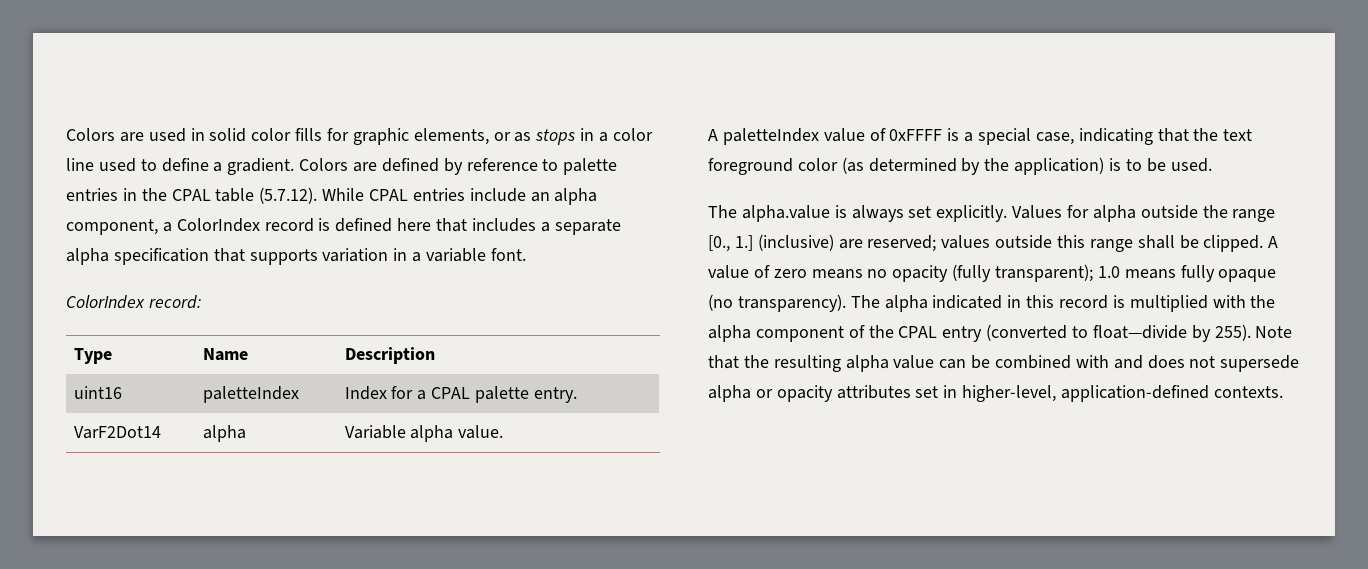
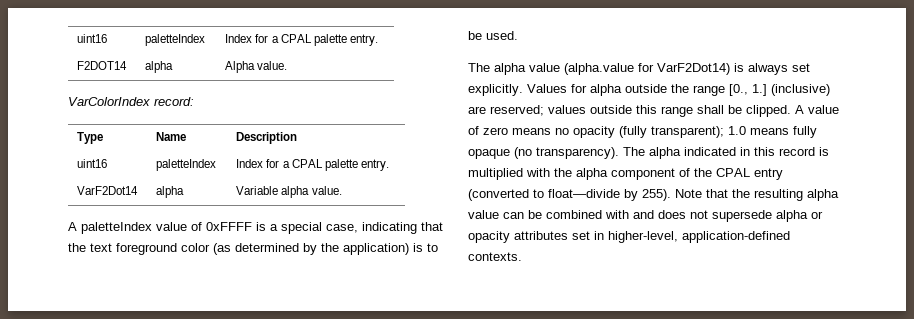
[66,128,653,145] [66,158,618,175] [66,187,598,205] [66,218,621,235] [66,248,526,265] [66,295,145,309] Colors are used in solid color fills for graphic elements, or as stops in a color line used to define a gradient. Colors are defined by reference to palette entries in the CPAL table (5.7.12). While CPAL entries include an alpha component, a ColorIndex record is defined here that includes a separate alpha specification that supports variation in a variable font. // ColorIndex -> [77,34,108,43] [145,34,206,46] [225,34,378,46] [77,61,128,70] [145,61,174,73] [225,61,288,73] [68,97,150,106] uint16 | paletteIndex | Index for a CPAL palette entry. // F2DOT14 | alpha | Alpha value. // VarColorIndex
[741,205,830,222] alpha.value -> [494,63,730,75] alpha value (alpha.value for VarF2Dot14)

